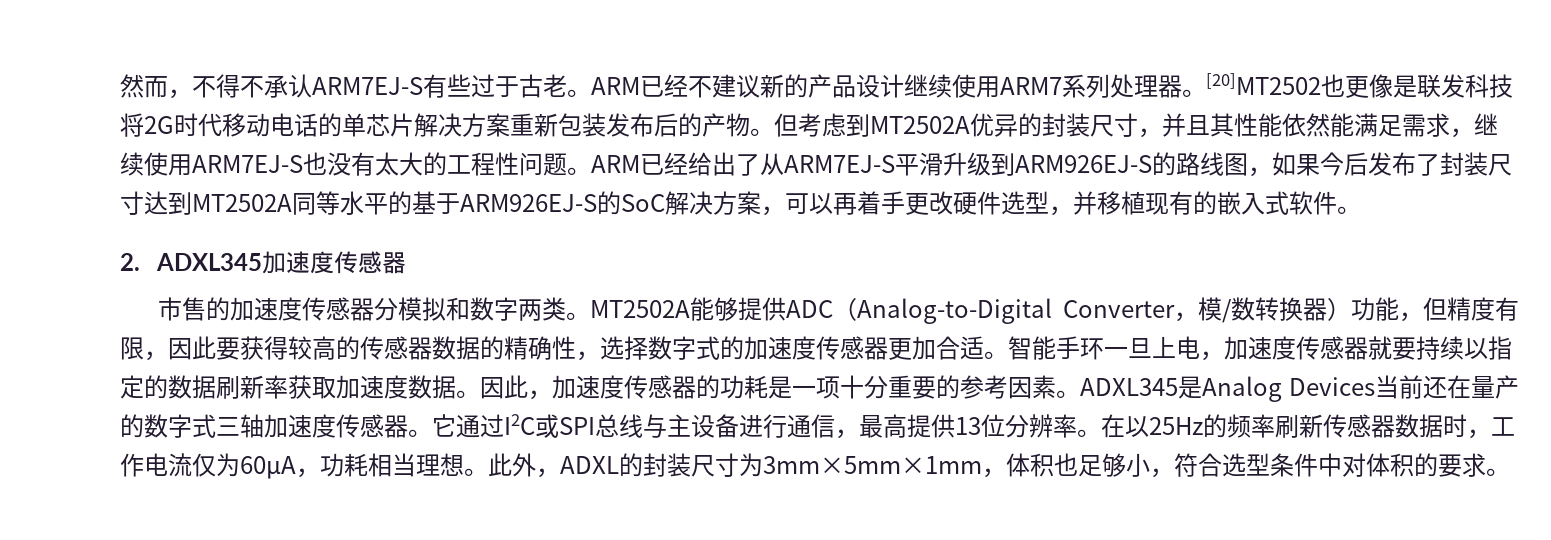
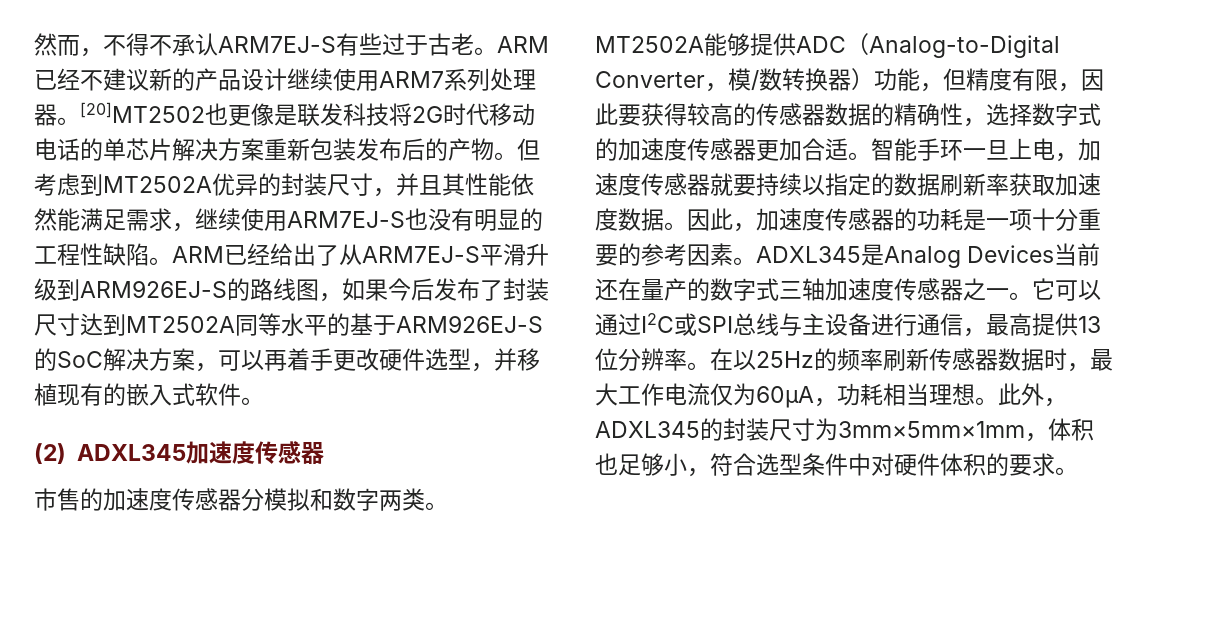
[375,152,423,176] 太大 -> [474,209,520,231] 明显
[519,152,567,176] 问题 -> [103,243,149,266] 缺陷
[120,253,140,271] 2. -> [34,443,66,464] (2)
[408,414,456,437] 。它 -> [963,278,1101,301] 之一。它可以
(1491, 434) none -> [1090,349,1113,371] [595,383,618,406] 最大
[560,456,619,474] ADXL -> [595,421,700,438] ADXL345
(1366, 465) none -> [894,453,940,476] 硬件

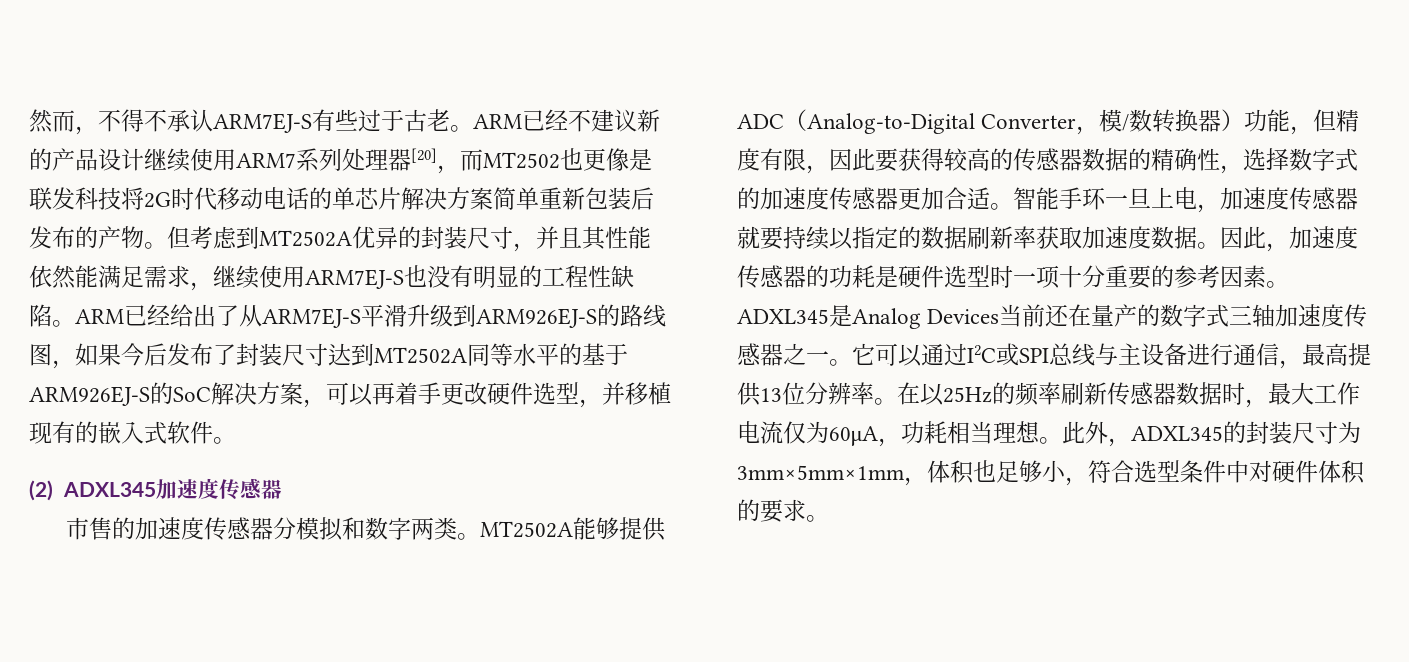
[57,102,205,125] 。[20]MT2502 -> [411,148,437,163] [437,149,560,174] [20]，而MT2502
(264, 149) none -> [493,187,539,210] 简单
[356,138,425,161] 发布后 -> [631,187,654,210] [29,226,75,249] 后发布
(986, 220) none -> [898,265,1013,288] 硬件选型时

